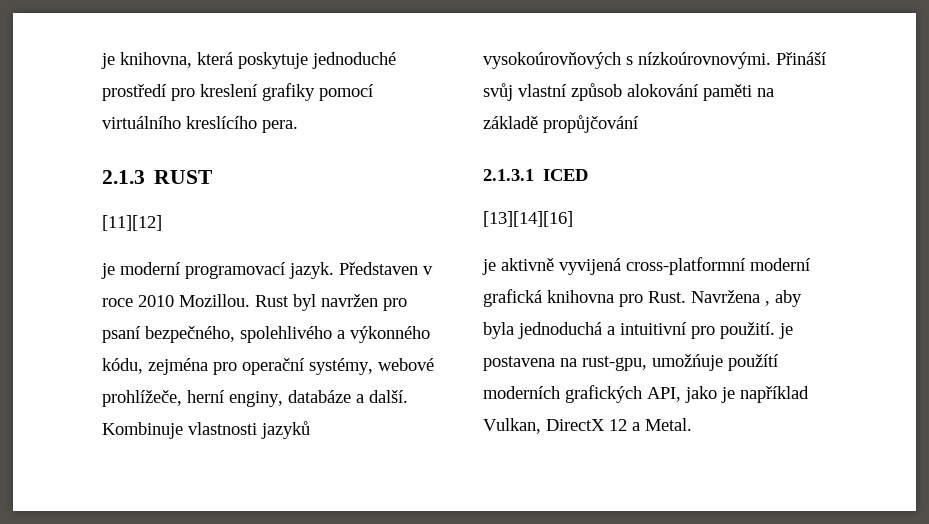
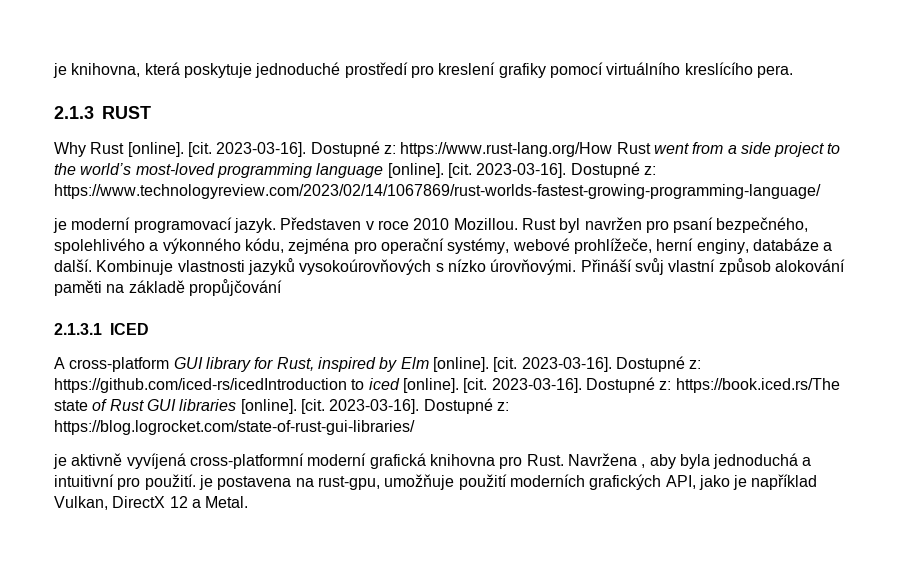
[102,215,162,231] [11][12] -> [54,141,841,157] [54,162,656,178] [54,184,821,199] Why Rust [online]. [cit. 2023-03-16]. Dostupné z: https://www.rust-lang.org/How Rust went from a side project to the world’s most-loved programming language [online]. [cit. 2023-03-16]. Dostupné z: https://www.technologyreview.com/2023/02/14/1067869/rust-worlds-fastest-growing-programming-language/
[638,52,771,69] nízkoúrovnovými. -> [447,259,577,275] nízko úrovňovými.
[483,211,573,227] [13][14][16] -> [54,356,702,372] [54,377,840,393] [54,398,509,414] [54,420,415,435] A cross-platform GUI library for Rust, inspired by Elm [online]. [cit. 2023-03-16]. Dostupné z: https://github.com/iced-rs/icedIntroduction to iced [online]. [cit. 2023-03-16]. Dostupné z: https://book.iced.rs/The state of Rust GUI libraries [online]. [cit. 2023-03-16]. Dostupné z: https://blog.logrocket.com/state-of-rust-gui-libraries/
[559,258,621,275] vyvijená -> [126,453,186,469] vyvíjená
[652,354,778,371] umožńuje použítí -> [384,474,507,490] umožňuje použití

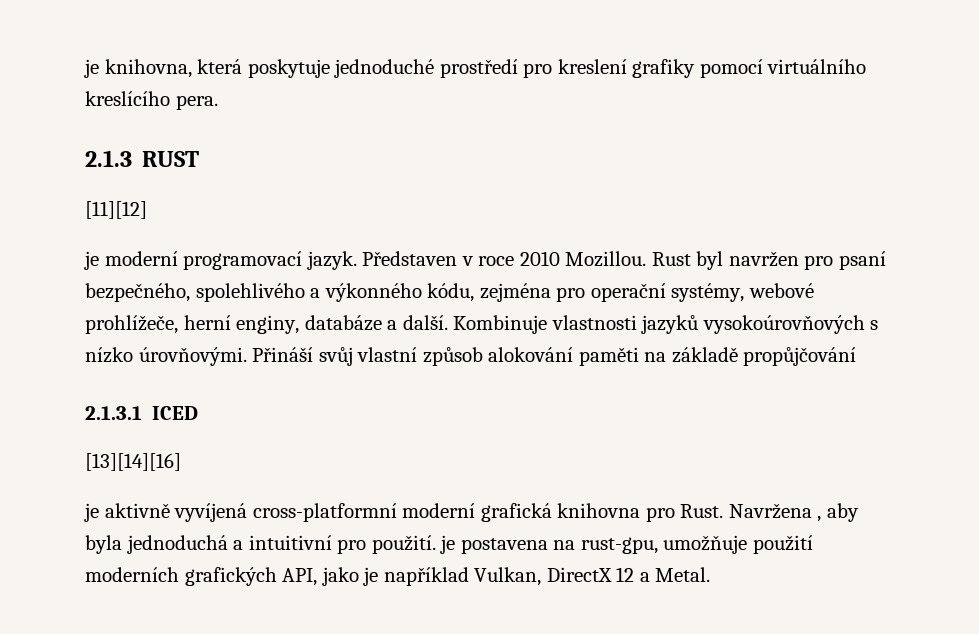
[54,141,841,157] [54,162,656,178] [54,184,821,199] Why Rust [online]. [cit. 2023-03-16]. Dostupné z: https://www.rust-lang.org/How Rust went from a side project to the world’s most-loved programming language [online]. [cit. 2023-03-16]. Dostupné z: https://www.technologyreview.com/2023/02/14/1067869/rust-worlds-fastest-growing-programming-language/ -> [85,201,147,219] [11][12]
[54,356,702,372] [54,377,840,393] [54,398,509,414] [54,420,415,435] A cross-platform GUI library for Rust, inspired by Elm [online]. [cit. 2023-03-16]. Dostupné z: https://github.com/iced-rs/icedIntroduction to iced [online]. [cit. 2023-03-16]. Dostupné z: https://book.iced.rs/The state of Rust GUI libraries [online]. [cit. 2023-03-16]. Dostupné z: https://blog.logrocket.com/state-of-rust-gui-libraries/ -> [85,453,181,471] [13][14][16]

